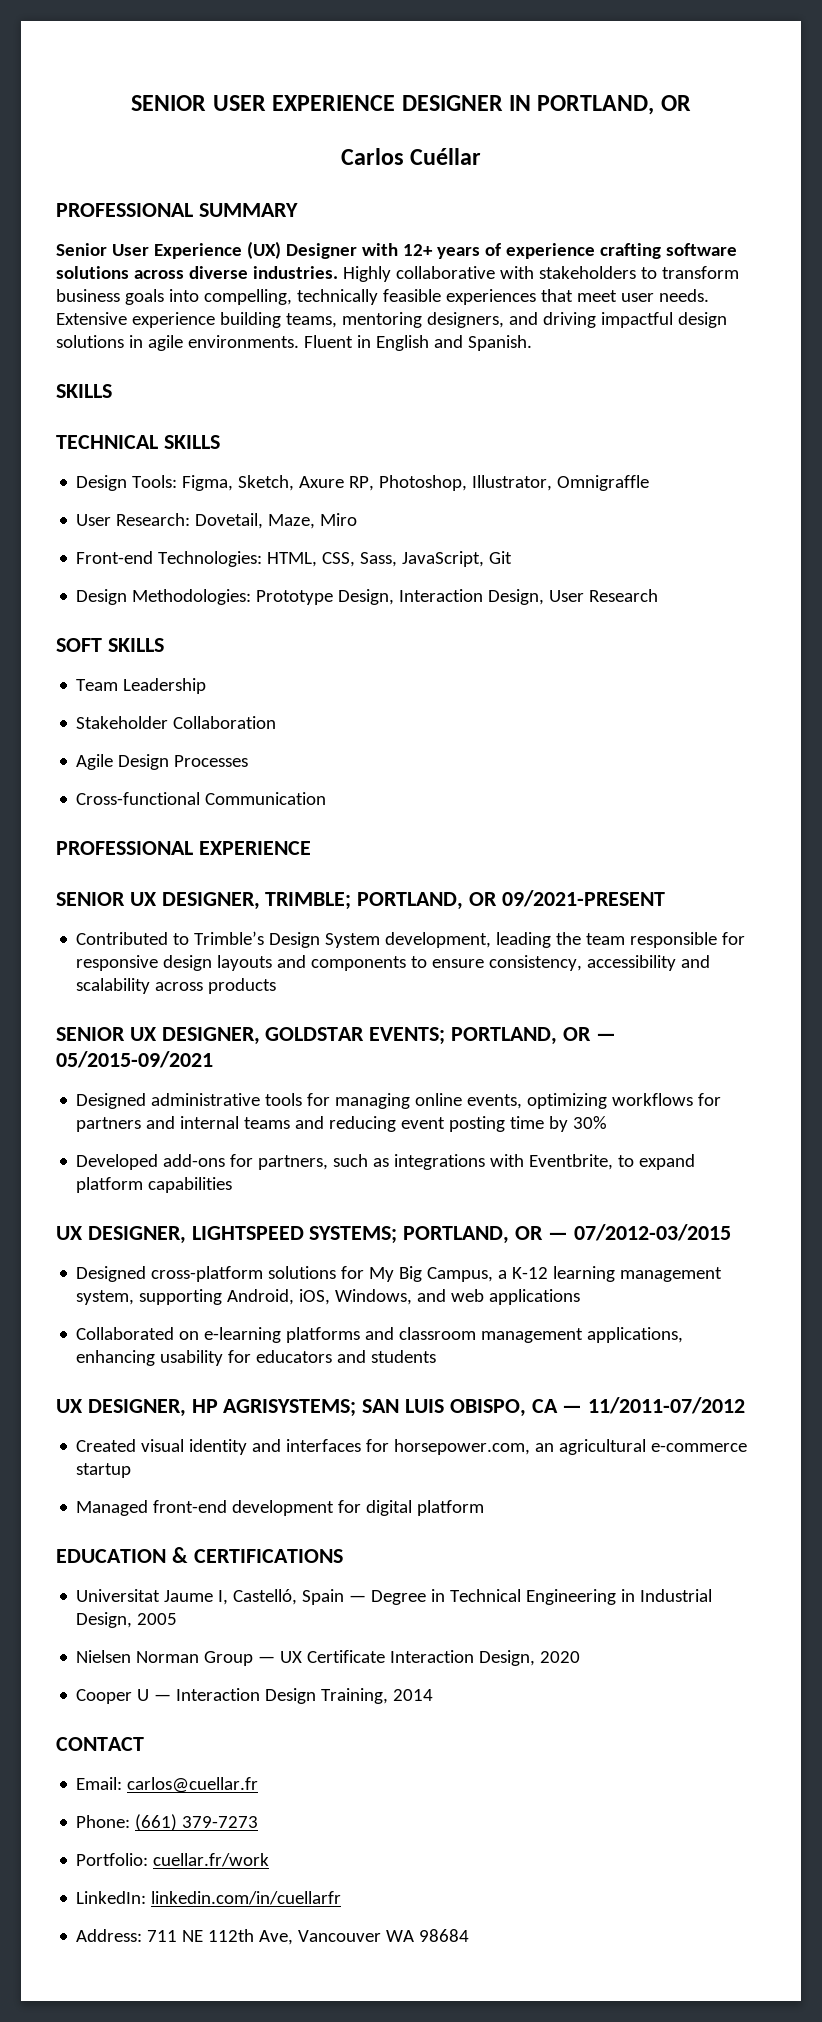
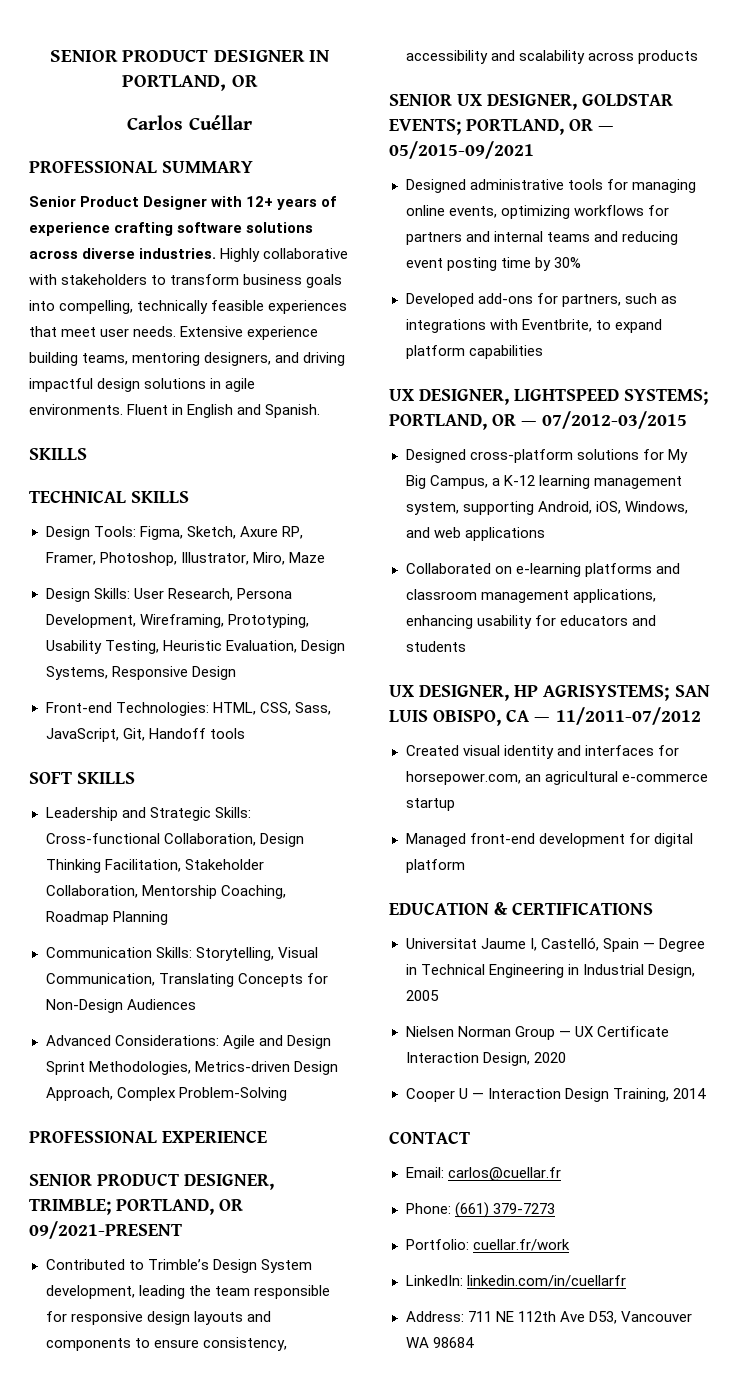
[131,95,396,111] SENIOR USER EXPERIENCE -> [49,49,209,62] SENIOR PRODUCT
[111,241,281,259] User Experience (UX) -> [80,196,140,207] Product
(375, 483) none -> [45,552,96,565] Framer,
[557,475,650,491] [76,513,358,529] Omnigraffle // User Research: Dovetail, Maze, Miro -> [252,552,325,565] [45,588,292,602] [45,614,309,628] [45,640,345,654] [45,666,236,680] Miro, Maze // Design Skills: User Research, Persona Development, Wireframing, Prototyping, Usability Testing, Heuristic Evaluation, Design Systems, Responsive Design
[489,551,513,564] [76,589,659,605] Git // Design Methodologies: Prototype Design, Interaction Design, User Research -> [122,728,245,741] Git, Handoff tools
[76,679,119,691] Team -> (136, 778) none
[76,716,277,729] [76,754,249,770] [76,792,327,805] // Stakeholder Collaboration // Agile Design Processes // Cross-functional Communication -> [121,807,251,821] [45,833,304,847] [45,859,264,873] [45,885,286,899] [45,911,168,925] [45,947,318,961] [45,973,328,987] [45,999,196,1013] [45,1035,331,1049] [45,1061,338,1075] [45,1087,287,1101] and Strategic Skills: Cross-functional Collaboration, Design Thinking Facilitation, Stakeholder Collaboration, Mentorship Coaching, Roadmap Planning // Communication Skills: Storytelling, Visual Communication, Translating Concepts for Non-Design Audiences // Advanced Considerations: Agile and Design Sprint Methodologies, Metrics-driven Design Approach, Complex Problem-Solving
[129,892,157,906] UX -> [97,1173,180,1186] PRODUCT
[259,1930,294,1945] Ave, -> [559,1311,617,1324] Ave D53,

